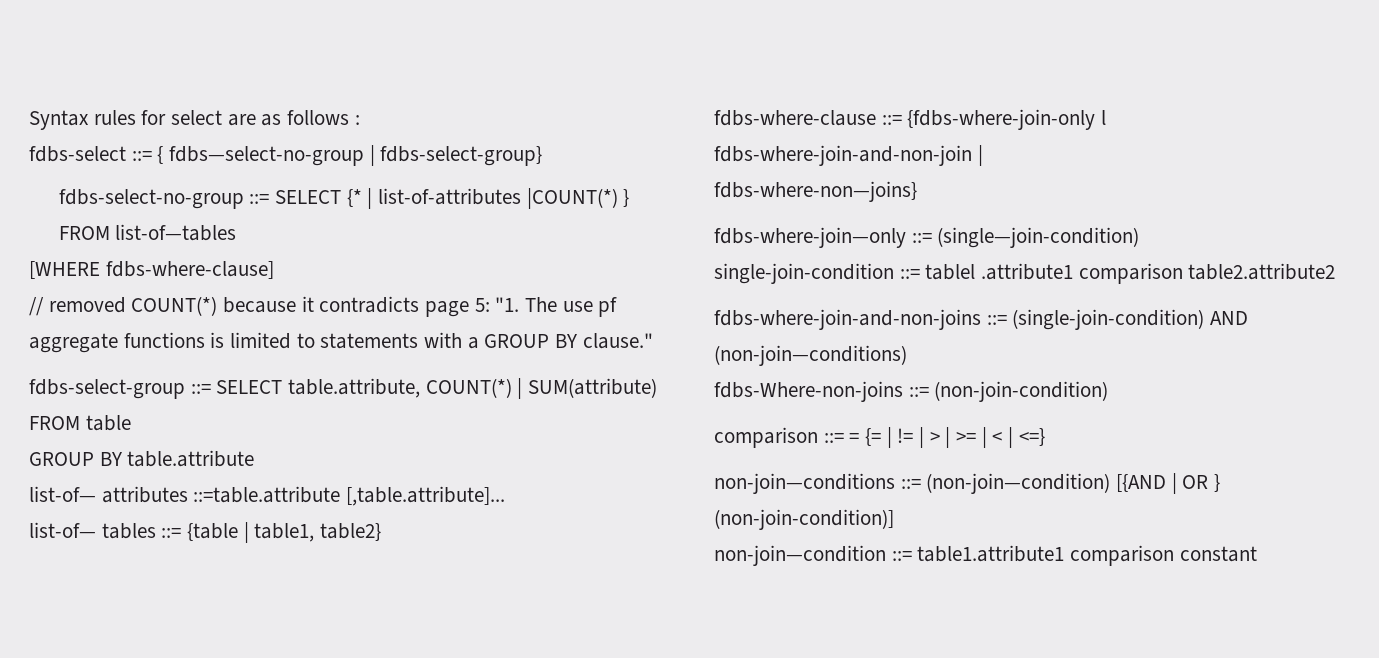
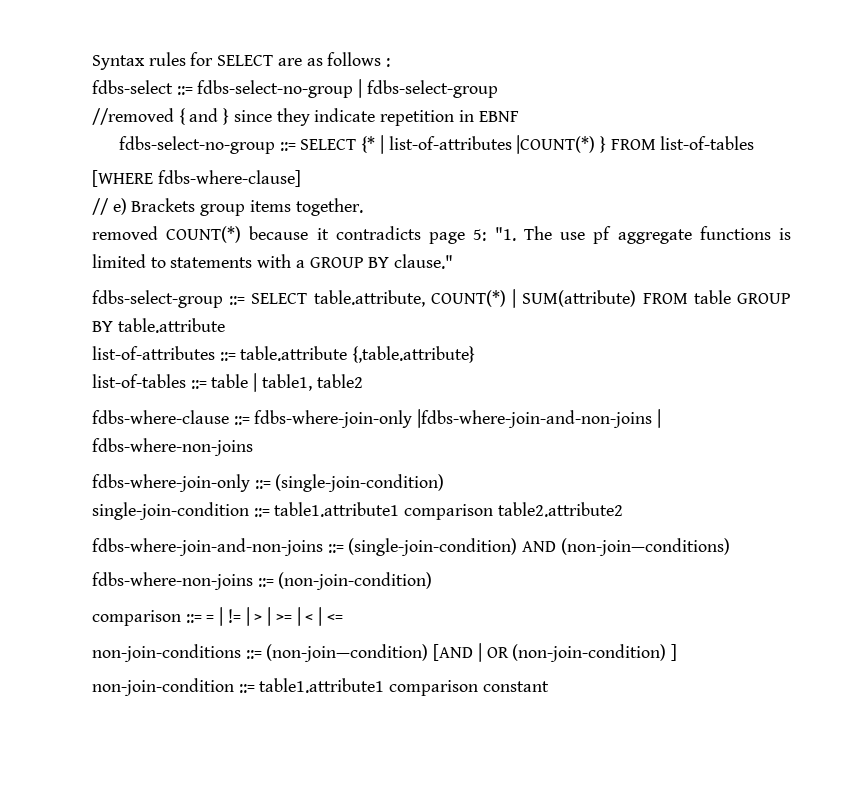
[171,110,223,125] select -> [217,55,274,66] SELECT
[157,145,543,166] { fdbs—select-no-group | fdbs-select-group} -> [197,79,498,98] [92,108,519,126] fdbs-select-no-group | fdbs-select-group // //removed { and } since they indicate repetition in EBNF
[115,224,237,241] list-of—tables -> [660,136,755,150] list-of-tables
(44, 306) none -> [112,198,363,216] e) Brackets group items together. //
(131, 423) // -> (731, 297) none
[29,486,506,506] [29,522,239,541] list-of— attributes ::=table.attribute [,table.attribute]... // list-of— tables ::= {table -> [92,346,476,363] [92,374,249,389] list-of-attributes ::= table.attribute {,table.attribute} // list-of-tables ::= table
[320,523,382,541] table2} -> [316,374,363,388] table2
[907,109,1107,130] [714,145,983,166] [714,181,917,202] [714,227,1140,248] {fdbs-where-join-only l fdbs-where-join-and-non-join | // fdbs-where-non—joins} // fdbs-where-join—only ::= (single—join-condition) -> [254,409,661,428] [92,438,253,456] [92,474,445,492] fdbs-where-join-only |fdbs-where-join-and-non-joins | fdbs-where-non-joins // fdbs-where-join-only ::= (single-join-condition)
[925,263,1074,280] tablel .attribute1 -> [274,502,400,517] table1.attribute1
[714,381,903,402] fdbs-Where-non-joins -> [92,572,253,590] fdbs-where-non-joins
[865,428,882,446] {= -> (215, 618) none
[1018,428,1045,446] [714,473,895,494] <=} // non-join—conditions -> [326,614,343,622] [92,644,241,662] <= // non-join-conditions
[1116,474,1167,492] [{AND -> [433,644,474,661] [AND
[1214,474,1221,492] [714,509,894,530] [714,545,886,566] } (non-join-condition)] // non-join—condition -> [512,644,678,662] [92,678,234,696] (non-join-condition) ] // non-join-condition

